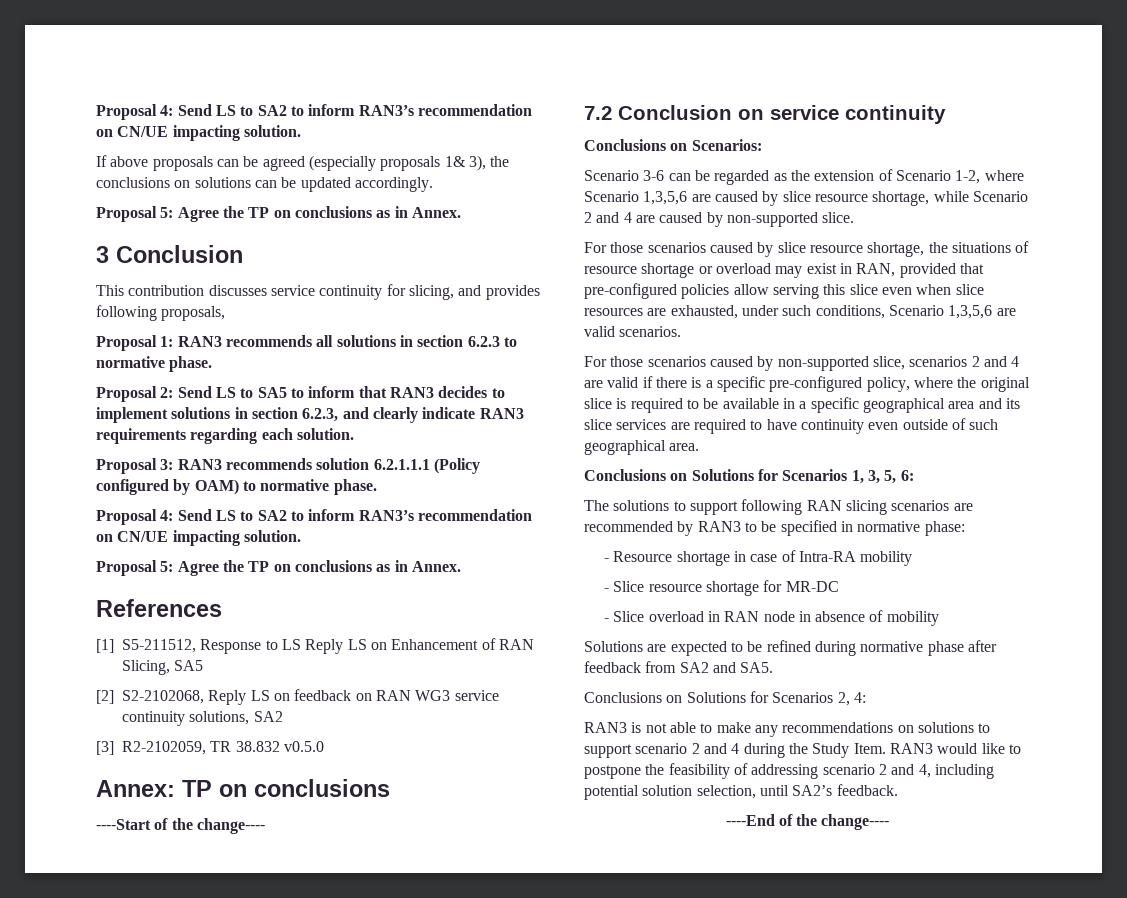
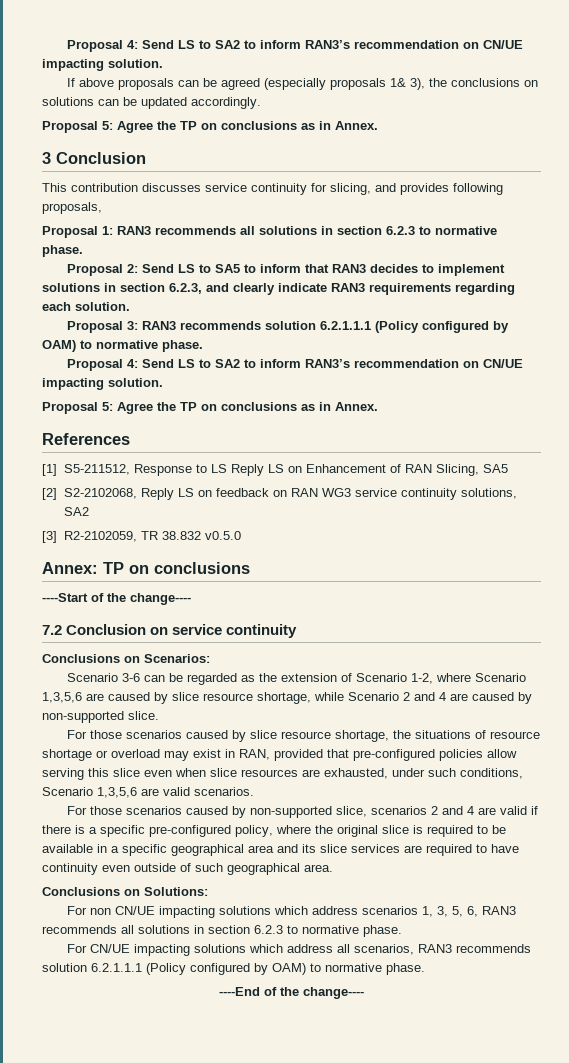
[691,469,914,484] [584,499,973,515] [584,520,965,536] [603,550,913,566] [603,580,839,596] [603,610,939,626] [584,640,997,656] [584,661,774,673] [584,691,866,706] [584,722,991,737] [584,743,1021,758] [584,763,994,779] [584,784,898,800] Solutions for Scenarios 1, 3, 5, 6: // The solutions to support following RAN slicing scenarios are recommended by RAN3 to be specified in normative phase: // - Resource shortage in case of Intra-RA mobility // - Slice resource shortage for MR-DC // - Slice overload in RAN node in absence of mobility // Solutions are expected to be refined during normative phase after feedback from SA2 and SA5. // Conclusions on Solutions for Scenarios 2, 4: // RAN3 is not able to make any recommendations on solutions to support scenario 2 and 4 during the Study Item. RAN3 would like to postpone the feasibility of addressing scenario 2 and 4, including potential solution selection, until SA2’s feedback. -> [144,887,208,896] [66,906,516,918] [42,925,402,937] [66,944,531,956] [42,963,425,975] Solutions: // For non CN/UE impacting solutions which address scenarios 1, 3, 5, 6, RAN3 recommends all solutions in section 6.2.3 to normative phase. // For CN/UE impacting solutions which address all scenarios, RAN3 recommends solution 6.2.1.1.1 (Policy configured by OAM) to normative phase.

